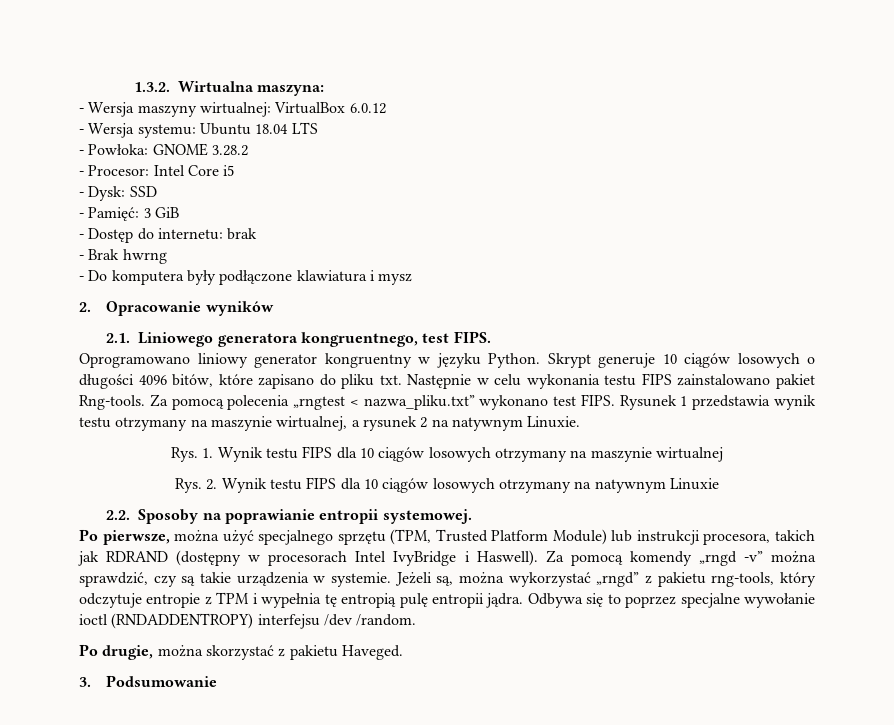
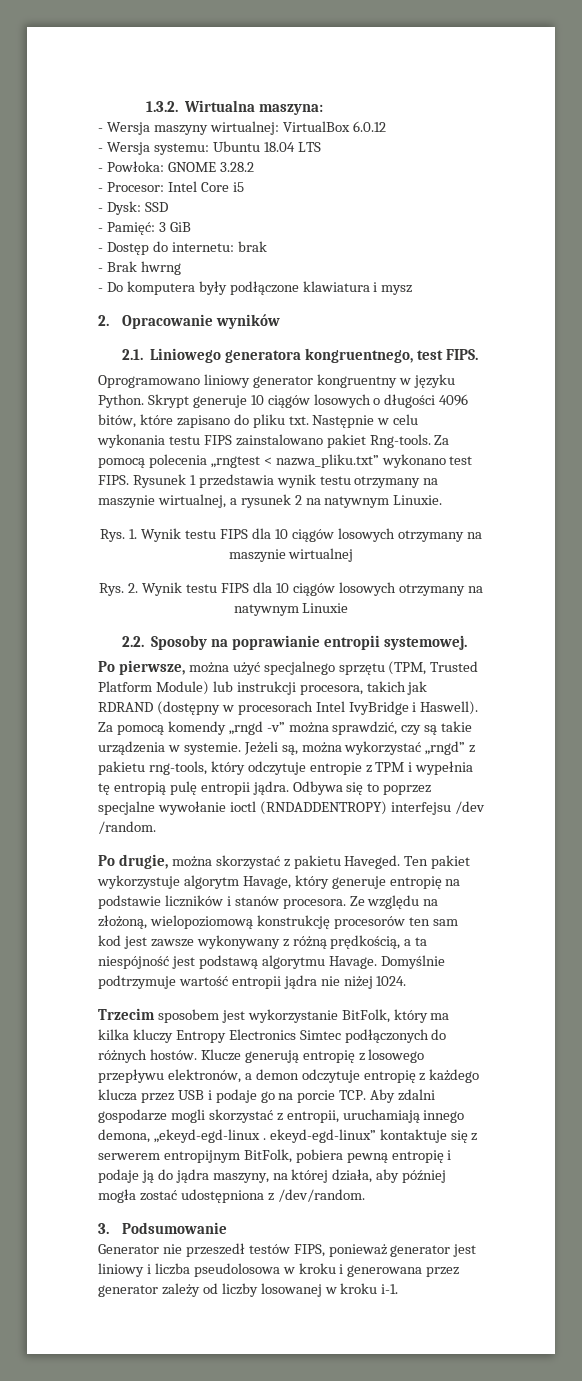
[79,675,218,687] // 3. Podsumowanie -> [404,855,471,869] [97,875,461,889] [98,895,439,909] [98,915,458,929] [98,935,428,949] [98,955,445,969] [98,975,407,989] [98,1008,450,1023] [98,1029,447,1043] [98,1049,425,1063] [98,1069,480,1083] [98,1089,436,1103] [98,1109,465,1123] [98,1129,478,1143] [98,1149,452,1163] [98,1169,447,1183] [98,1189,365,1203] [98,1222,228,1234] [98,1243,477,1257] [98,1263,460,1277] [98,1283,399,1297] Ten pakiet wykorzystuje algorytm Havage, który generuje entropię na podstawie liczników i stanów procesora. Ze względu na złożoną, wielopoziomową konstrukcję procesorów ten sam kod jest zawsze wykonywany z różną prędkością, a ta niespójność jest podstawą algorytmu Havage. Domyślnie podtrzymuje wartość entropii jądra nie niżej 1024. // Trzecim sposobem jest wykorzystanie BitFolk, który ma kilka kluczy Entropy Electronics Simtec podłączonych do różnych hostów. Klucze generują entropię z losowego przepływu elektronów, a demon odczytuje entropię z każdego klucza przez USB i podaje go na porcie TCP. Aby zdalni gospodarze mogli skorzystać z entropii, uruchamiają innego demona, „ekeyd-egd-linux . ekeyd-egd-linux” kontaktuje się z serwerem entropijnym BitFolk, pobiera pewną entropię i podaje ją do jądra maszyny, na której działa, aby później mogła zostać udostępniona z /dev/random. // 3. Podsumowanie // Generator nie przeszedł testów FIPS, ponieważ generator jest liniowy i liczba pseudolosowa w kroku i generowana przez generator zależy od liczby losowanej w kroku i-1.

